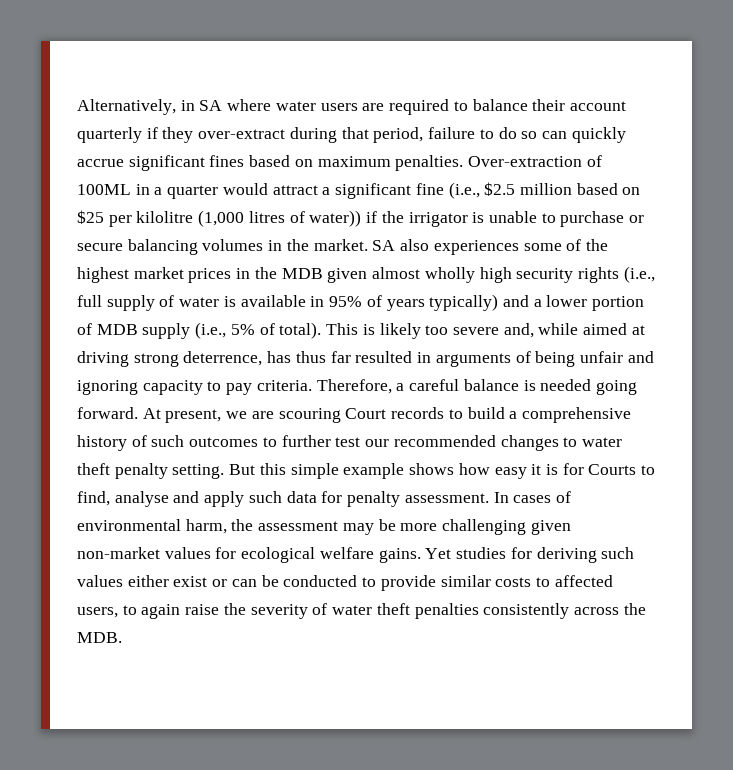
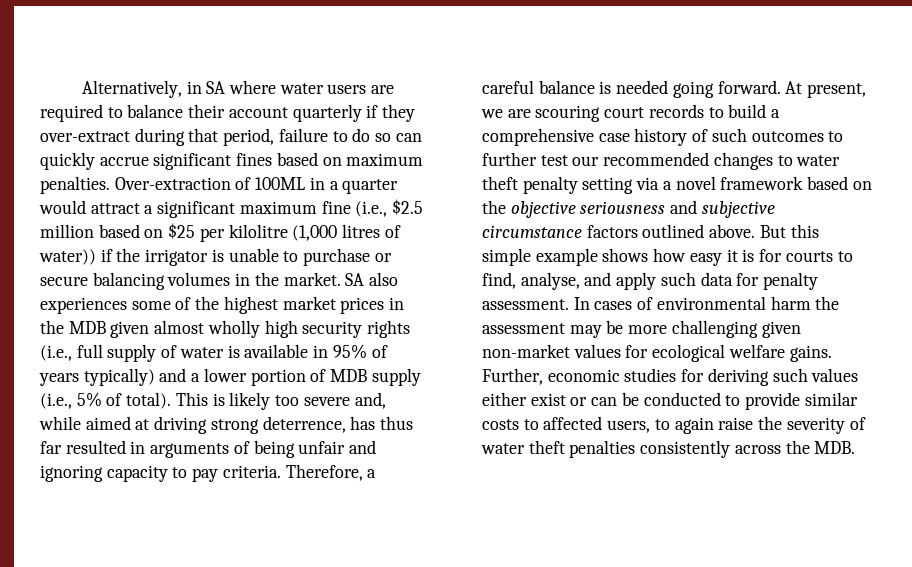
(412, 191) none -> [239,201,317,214] maximum
[345,408,387,419] Court -> [604,107,645,118] court
(631, 415) none -> [598,133,630,142] case
[172,464,225,479] setting. -> [582,176,872,194] [482,200,775,218] [482,224,756,238] setting via a novel framework based on the objective seriousness and subjective circumstance factors outlined above.
[588,464,637,475] Courts -> [785,251,833,262] courts
[114,491,169,507] analyse -> [520,272,580,290] analyse,
[185,519,227,534] harm, -> [770,296,811,310] harm
[425,548,452,559] Yet -> [482,368,620,385] Further, economic

